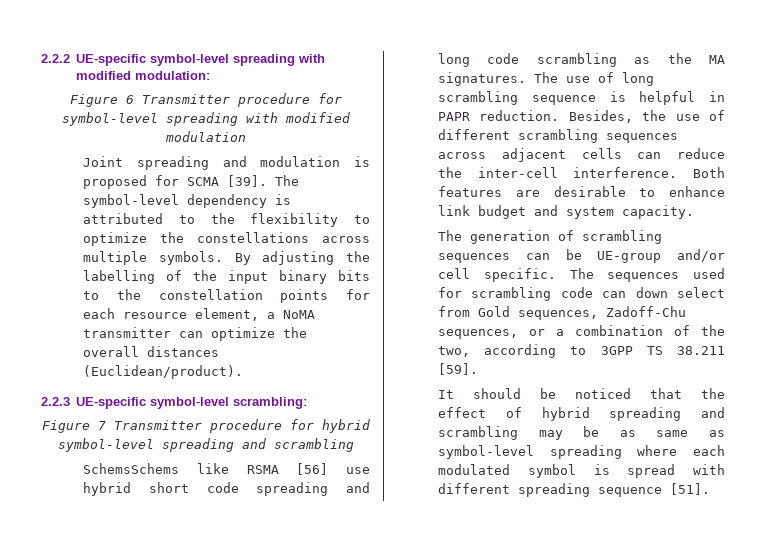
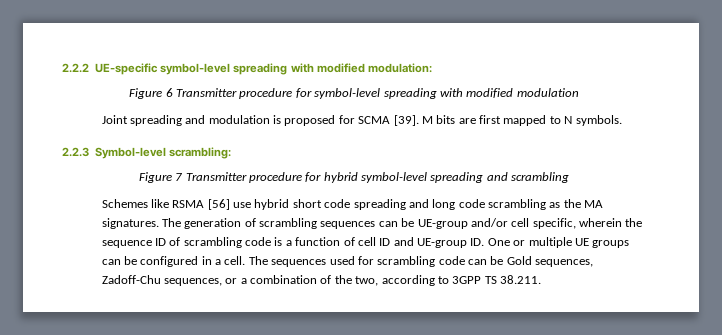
[275,175,300,186] [83,194,292,208] [83,213,370,227] [83,232,370,246] [83,251,370,265] [83,270,370,284] [83,289,370,303] [83,308,316,321] [83,327,308,341] [83,346,220,357] [83,365,244,379] The symbol-level dependency is attributed to the flexibility to optimize the constellations across multiple symbols. By adjusting the labelling of the input binary bits to the constellation points for each resource element, a NoMA transmitter can optimize the overall distances (Euclidean/product). -> [421,115,622,126] M bits are first mapped to N symbols.
[76,397,230,409] UE-specific symbol-level -> [95,147,167,159] Symbol-level
[83,463,180,474] SchemsSchems -> [101,199,148,208] Schemes
[566,72,655,86] [438,91,725,105] [438,110,725,123] [438,129,679,143] [438,148,725,162] [438,167,725,178] [438,186,725,197] [438,205,695,219] [438,230,463,241] use of long scrambling sequence is helpful in PAPR reduction. Besides, the use of different scrambling sequences across adjacent cells can reduce the inter-cell interference. Both features are desirable to enhance link budget and system capacity. // The -> (181, 222) none
[483,268,556,282] specific. -> [532,218,643,229] [101,237,630,248] [101,256,246,267] specific, wherein the sequence ID of scrambling code is a function of cell ID and UE-group ID. One or multiple UE groups can be configured in a cell.
[635,287,725,298] [438,306,471,317] down select from -> [490,256,504,265] be
[677,346,725,355] [438,363,479,375] [438,388,725,399] [438,407,725,421] [438,426,725,440] [438,445,725,459] [438,464,725,478] [438,483,711,497] 38.211 [59]. // It should be noticed that the effect of hybrid spreading and scrambling may be as same as symbol-level spreading where each modulated symbol is spread with different spreading sequence [51]. -> [500,275,542,284] 38.211.

